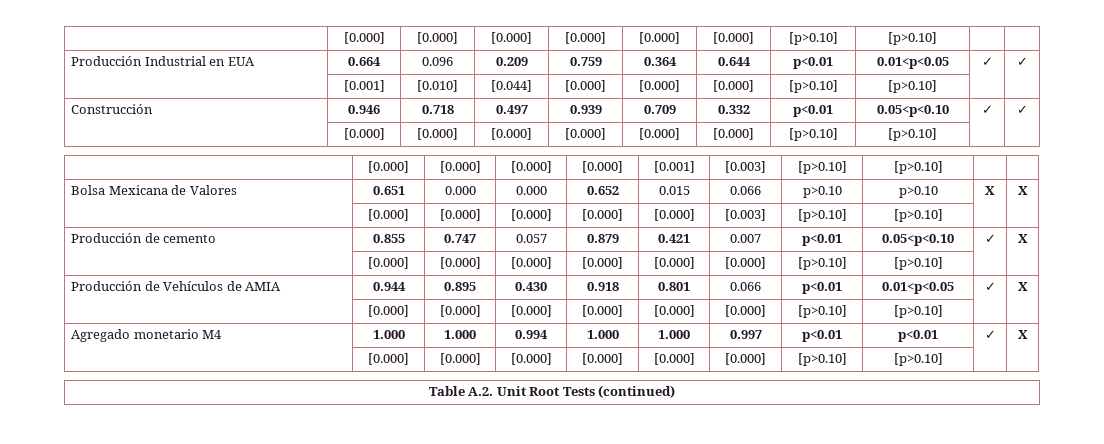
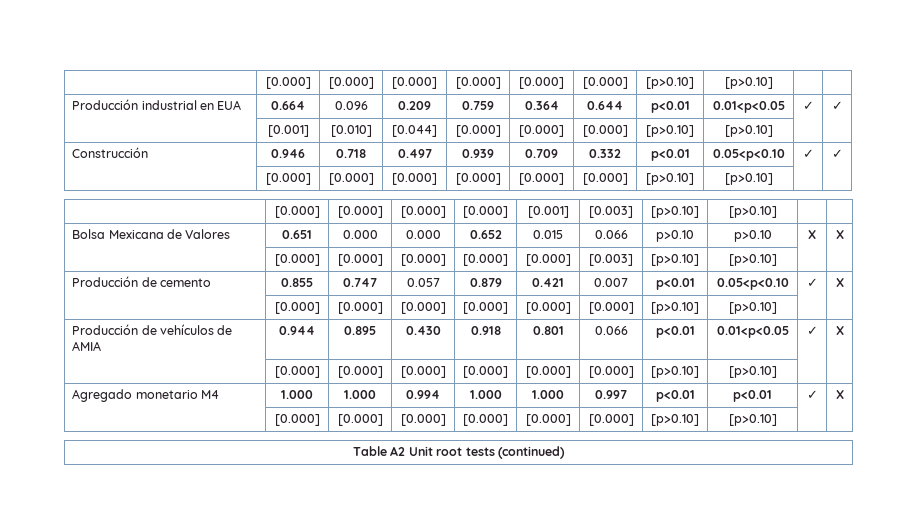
[343,32,385,44] [417,32,458,44] [491,32,532,44] [565,32,606,44] [639,32,680,44] [713,32,754,44] [788,32,838,45] [888,32,937,45] [71,56,206,66] | [0.000] | [0.000] | [0.000] | [0.000] | [0.000] | [0.000] | [p>0.10] | [p>0.10] | | // Producción Industrial -> [265,77,311,89] [328,77,374,89] [392,77,438,89] [455,77,501,89] [519,77,564,89] [582,77,628,89] [646,77,694,89] [724,77,773,89] [72,99,197,110] | [0.000] | [0.000] | [0.000] | [0.000] | [0.000] | [0.000] | [p>0.10] | [p>0.10] | | // Producción industrial
[163,281,224,291] Vehículos -> [160,324,215,335] vehículos
[468,386,595,396] A.2. Unit Root Tests -> [390,446,495,456] A2 Unit root tests

